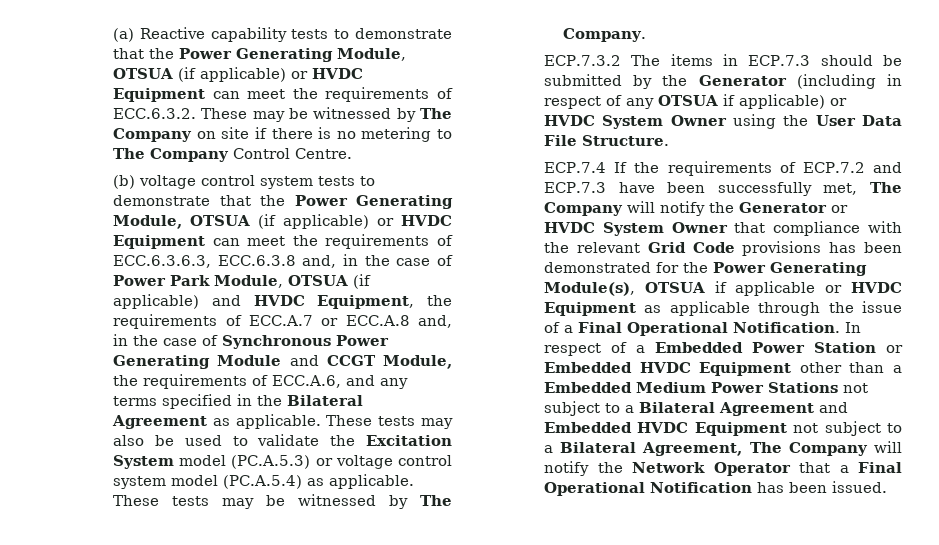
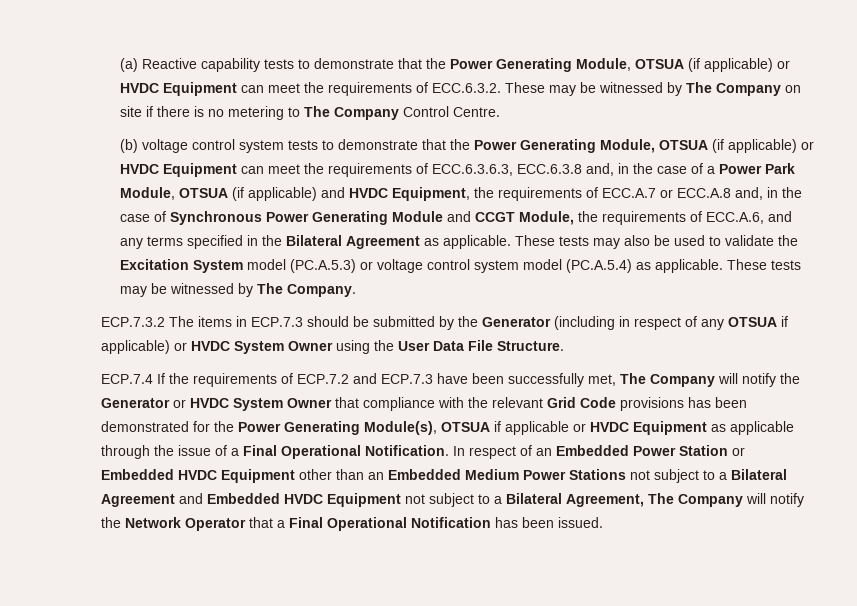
(454, 260) none -> [707,166,716,174] a
[636,345,646,353] a -> [535,448,552,456] an
[893,365,902,373] a -> [367,472,384,480] an

